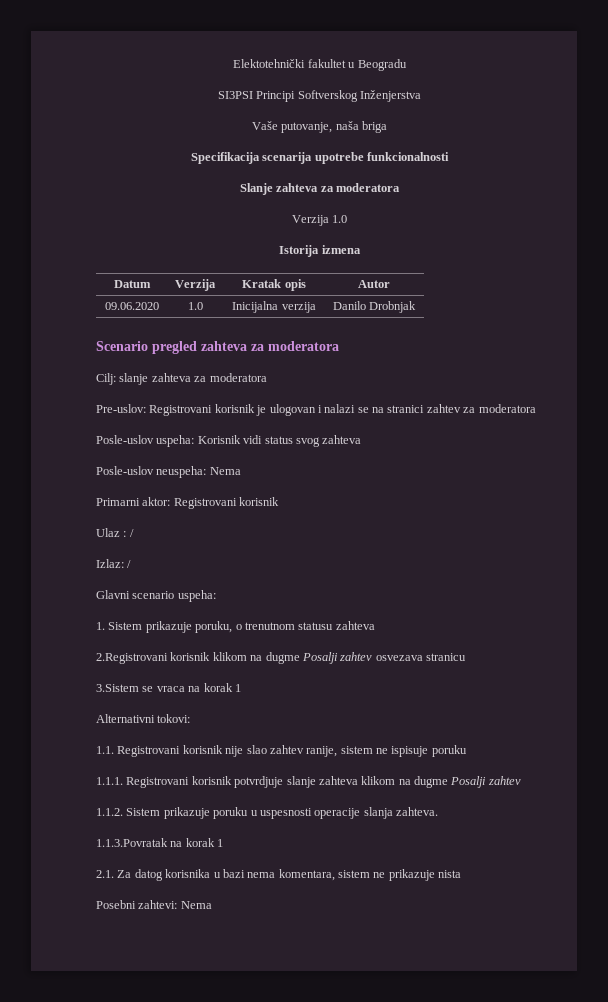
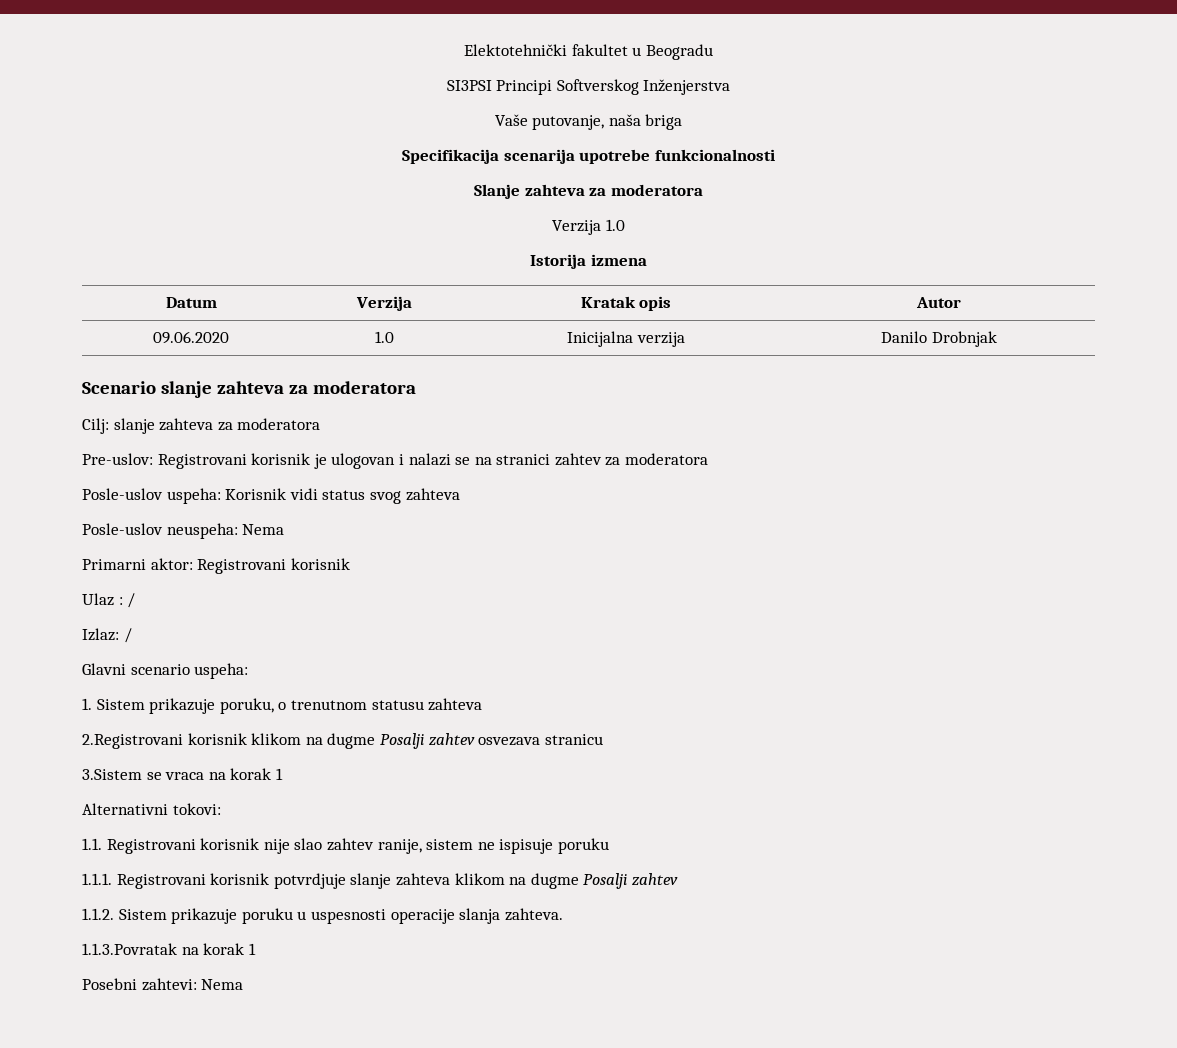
[152,341,197,354] pregled -> [160,381,212,398] slanje
[96,869,462,881] // 2.1. Za datog korisnika u bazi nema komentara, sistem ne prikazuje nista -> (256, 949) none

